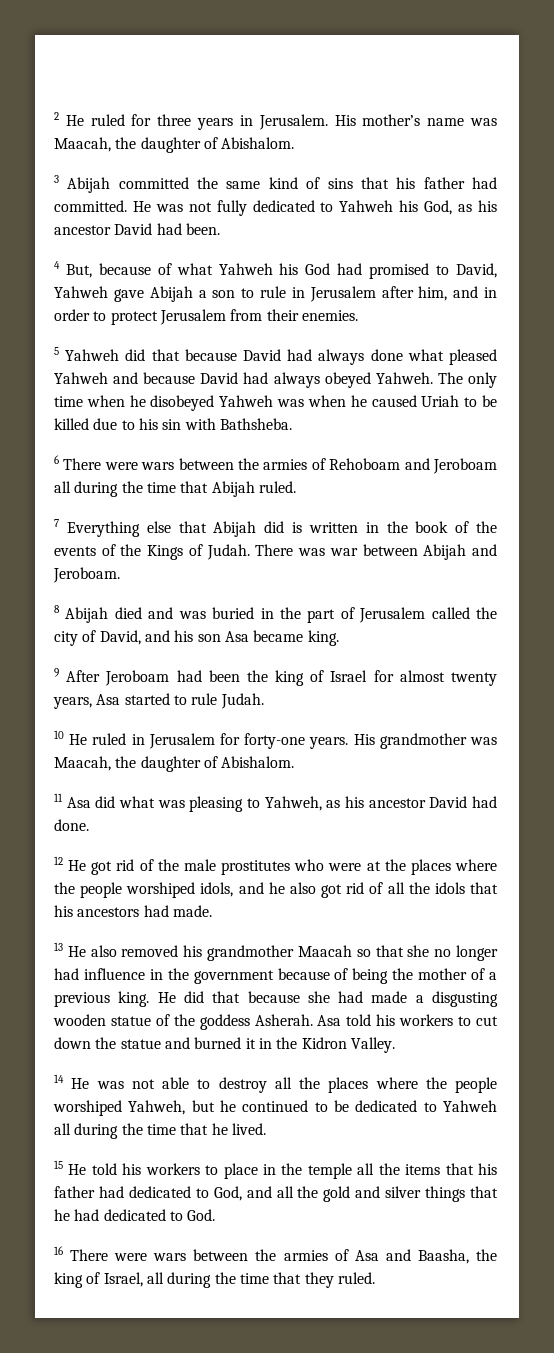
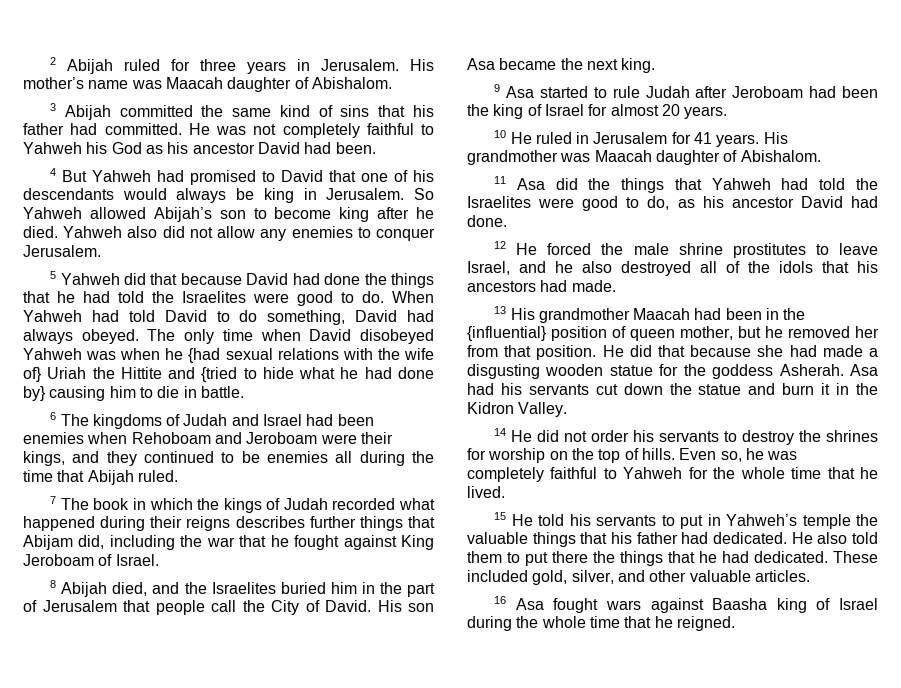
[65,115,84,126] He -> [67,59,114,74] Abijah
[54,137,137,152] Maacah, the -> [165,77,223,89] Maacah
[216,200,315,216] fully dedicated -> [282,123,414,138] completely faithful
[424,200,453,215] God, -> [111,142,142,154] God
[65,263,498,279] [54,286,497,302] [54,309,358,325] But, because of what Yahweh his God had promised to David, Yahweh gave Abijah a son to rule in Jerusalem after him, and in order to protect Jerusalem from their enemies. -> [62,170,435,185] [23,188,435,203] [23,207,434,222] [23,226,436,241] [23,245,101,257] But Yahweh had promised to David that one of his descendants would always be king in Jerusalem. So Yahweh allowed Abijah’s son to become king after he died. Yahweh also did not allow any enemies to conquer Jerusalem.
[318,349,497,365] [54,372,433,388] always done what pleased Yahweh and because David had always obeyed Yahweh. -> [324,273,434,288] [23,291,434,306] [23,310,434,325] [23,329,139,344] done the things that he had told the Israelites were good to do. When Yahweh had told David to do something, David had always obeyed.
[129,395,146,407] he -> [309,329,352,341] David
[371,395,497,407] [54,418,292,430] [54,455,497,474] caused Uriah to be killed due to his sin with Bathsheba. // 6 There were wars between the armies of Rehoboam and Jeroboam -> [188,348,434,363] [23,367,434,382] [23,386,244,401] [50,412,374,429] [23,432,393,444] [23,451,328,466] {had sexual relations with the wife of} Uriah the Hittite and {tried to hide what he had done by} causing him to die in battle. // 6 The kingdoms of Judah and Israel had been enemies when Rehoboam and Jeroboam were their kings, and they continued to be enemies
[66,521,497,537] [54,544,498,560] [53,567,120,583] [54,605,255,623] Everything else that Abijah did is written in the book of the events of the Kings of Judah. There was war between Abijah and Jeroboam. // 8 Abijah died and was buried -> [60,498,435,513] [23,516,436,531] [23,535,435,550] [23,554,159,566] [50,580,357,597] The book in which the kings of Judah recorded what happened during their reigns describes further things that Abijam did, including the war that he fought against King Jeroboam of Israel. // 8 Abijah died, and the Israelites buried him
[431,607,498,619] [54,630,194,646] called the city of David, and his -> [123,600,402,615] that people call the City of David. His
(304, 636) none -> [560,58,618,70] the next
[66,670,101,682] After -> [506,86,728,98] Asa started to rule Judah after
[451,672,498,686] [53,693,264,709] twenty years, Asa started to rule Judah. -> [661,104,728,119] 20 years.
[244,733,306,749] forty-one -> [694,132,713,144] 41
[54,756,137,771] Maacah, the -> [594,150,652,162] Maacah
[119,796,322,812] what was pleasing to Yahweh, -> [588,178,879,193] [467,196,670,211] the things that Yahweh had told the Israelites were good to do,
[91,859,497,875] [54,882,405,898] got rid of the male prostitutes who were at the places where the people worshiped idols, and he also got rid of all -> [547,243,878,258] [467,261,740,276] forced the male shrine prostitutes to leave Israel, and he also destroyed all of
[67,945,498,961] [54,968,498,984] [54,991,150,1007] He also removed his grandmother Maacah so that she no longer had influence in the government because of being the mother of a previous king. -> [510,308,806,323] [467,326,879,341] [467,345,597,360] His grandmother Maacah had been in the {influential} position of queen mother, but he removed her from that position.
[155,1014,170,1026] of -> [659,364,679,376] for
[346,1014,472,1026] told his workers to -> [467,383,589,395] had his servants
[194,1037,242,1049] burned -> [782,383,815,395] burn
[96,1077,497,1093] [53,1100,497,1116] [54,1123,143,1139] was not able to destroy all the places where the people worshiped Yahweh, but he continued to be dedicated to Yahweh all during the -> [537,430,878,445] [467,448,798,463] [467,467,785,482] did not order his servants to destroy the shrines for worship on the top of hills. Even so, he was completely faithful to Yahweh for the whole
[145,1163,497,1179] [54,1186,499,1202] [54,1209,216,1221] [54,1246,498,1264] [54,1272,375,1288] workers to place in the temple all the items that his father had dedicated to God, and all the gold and silver things that he had dedicated to God. // 16 There were wars between the armies of Asa and Baasha, the king of Israel, all during the time that they ruled. -> [596,514,878,529] [467,532,878,547] [467,551,878,566] [467,570,810,585] [494,596,878,613] [467,616,735,631] servants to put in Yahweh’s temple the valuable things that his father had dedicated. He also told them to put there the things that he had dedicated. These included gold, silver, and other valuable articles. // 16 Asa fought wars against Baasha king of Israel during the whole time that he reigned.

